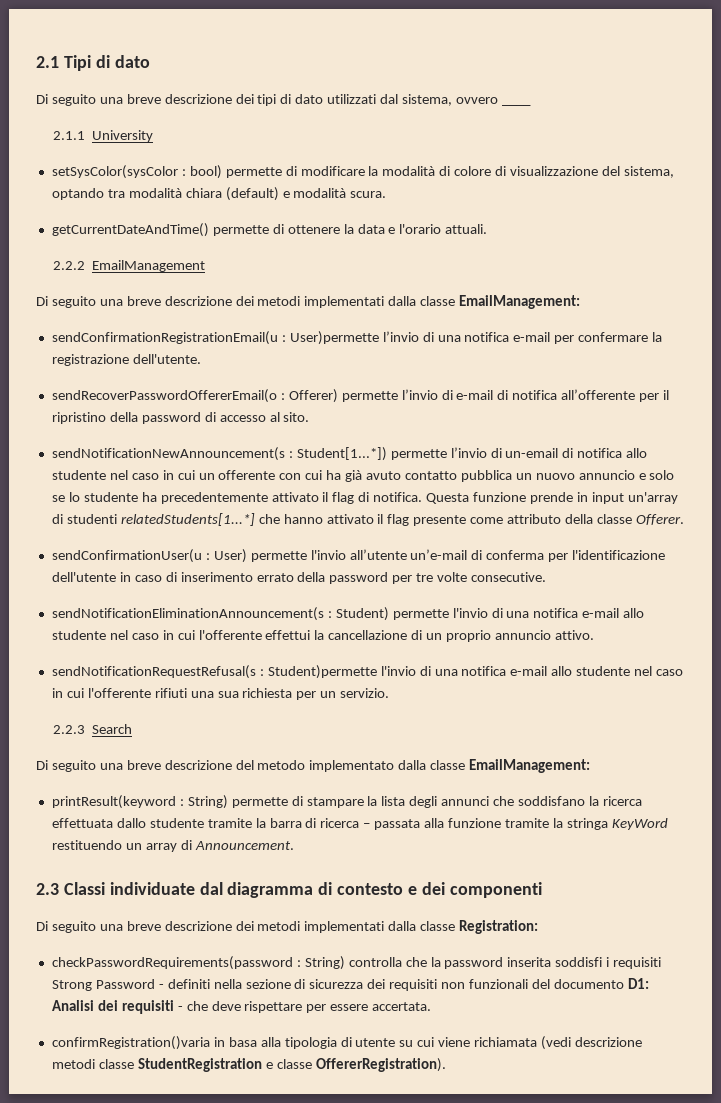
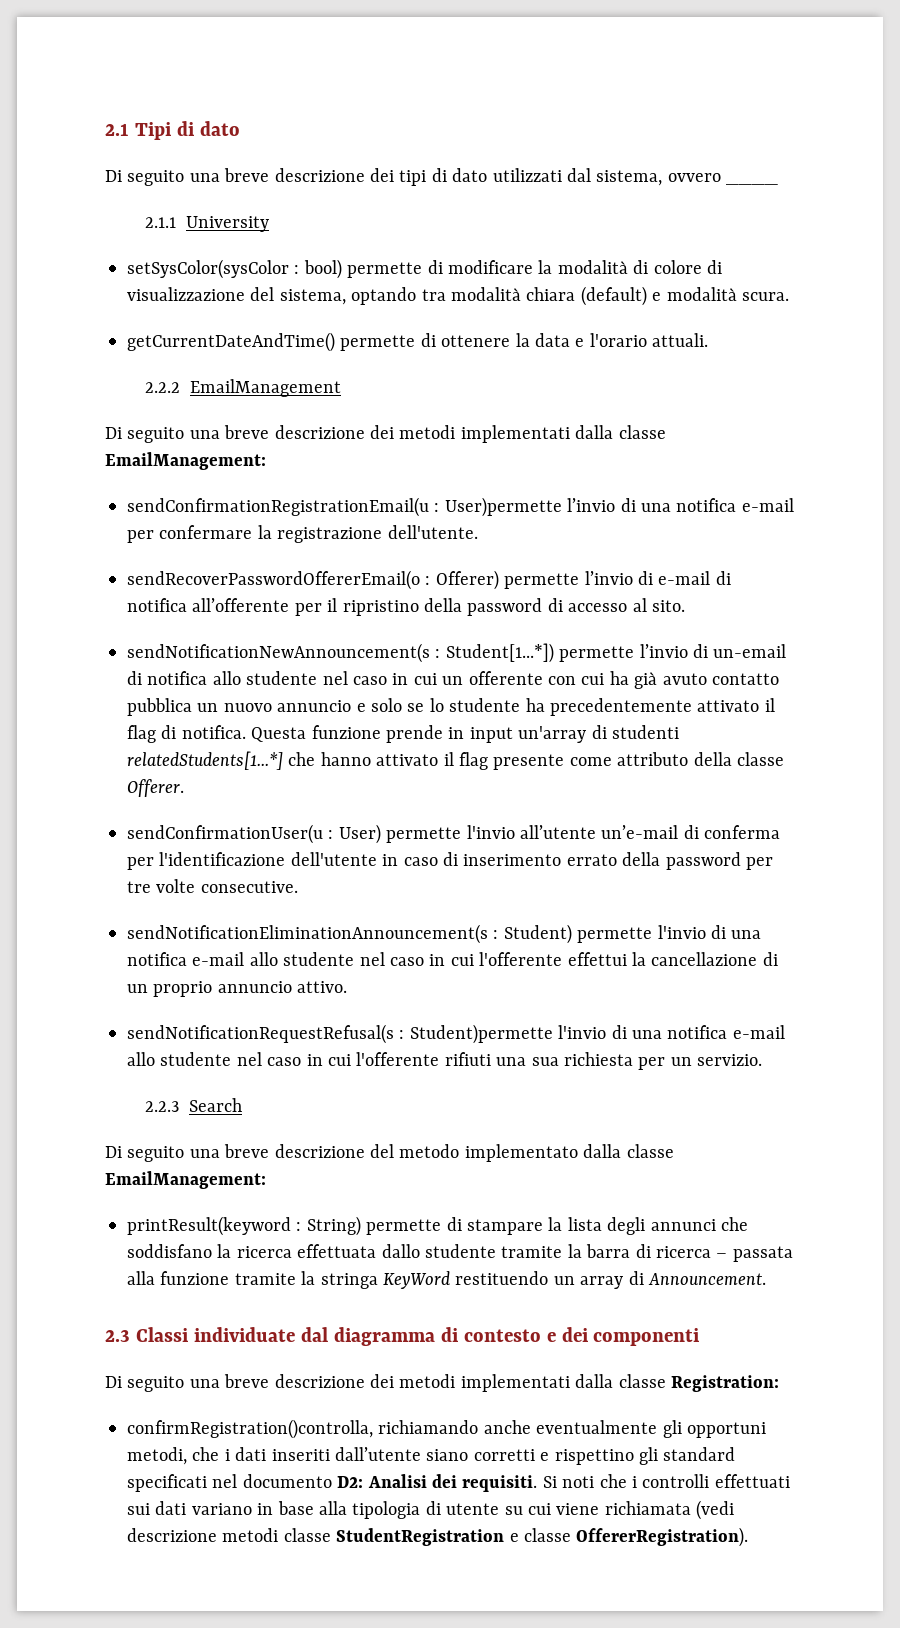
[51,956,662,970] [51,978,649,991] [51,1000,432,1014] [51,1036,257,1050] checkPasswordRequirements(password : String) controlla che la password inserita soddisfi i requisiti Strong Password - definiti nella sezione di sicurezza dei requisiti non funzionali del documento D1: Analisi dei requisiti - che deve rispettare per essere accertata. // confirmRegistration()varia in basa -> [127,1419,766,1439] [127,1447,736,1465] [127,1474,790,1492] [127,1501,314,1515] confirmRegistration()controlla, richiamando anche eventualmente gli opportuni metodi, che i dati inseriti dall’utente siano corretti e rispettino gli standard specificati nel documento D2: Analisi dei requisiti. Si noti che i controlli effettuati sui dati variano in base

